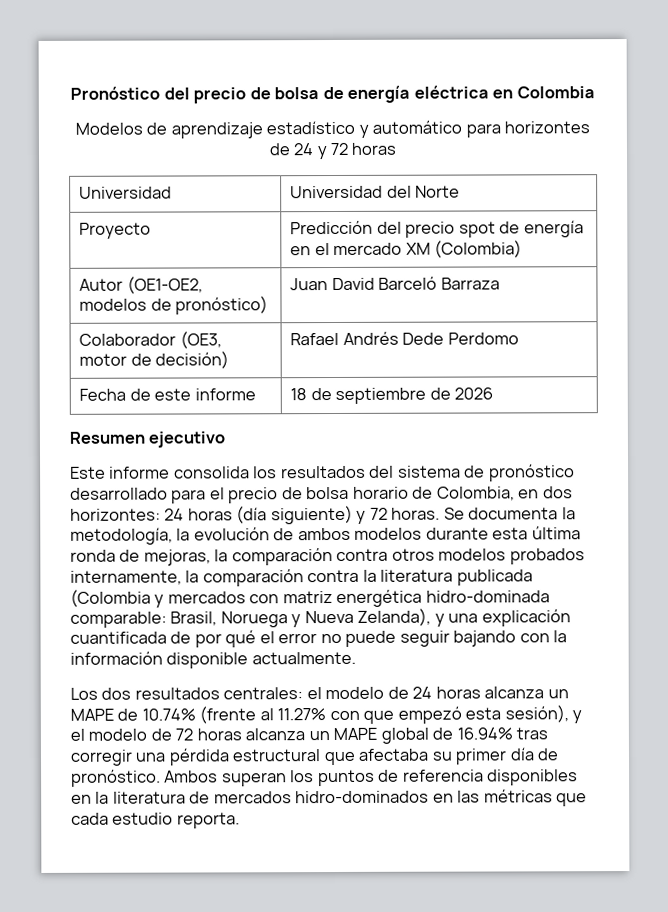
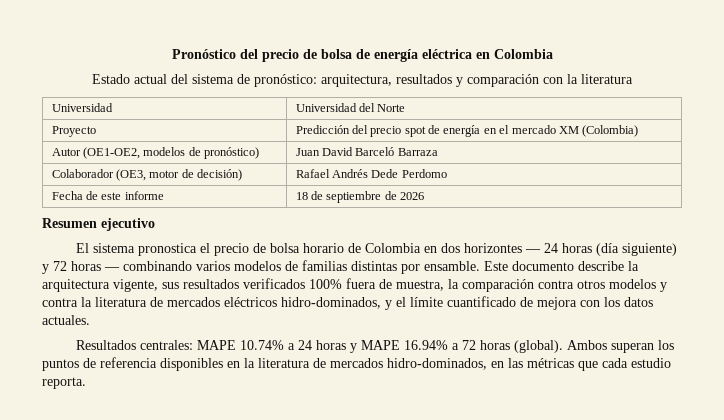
[74,120,591,139] [268,142,398,160] Modelos de aprendizaje estadístico y automático para horizontes de 24 y 72 horas -> [92,74,633,87] Estado actual del sistema de pronóstico: arquitectura, resultados y comparación con la literatura
[70,464,575,482] [70,487,207,504] Este informe consolida los resultados del sistema de pronóstico desarrollado para -> [76,243,198,256] El sistema pronostica
[436,486,515,501] Colombia, -> [365,243,422,253] Colombia
[70,508,161,521] horizontes: -> [464,243,542,253] horizontes —
[391,507,576,520] [70,526,581,545] [70,549,211,566] horas. Se documenta la metodología, la evolución de ambos modelos durante esta última ronda de mejoras, -> [71,260,639,274] [42,278,444,292] horas — combinando varios modelos de familias distintas por ensamble. Este documento describe la arquitectura vigente, sus resultados verificados 100% fuera de muestra,
[509,548,585,565] [70,569,533,587] [70,589,550,608] [70,608,571,628] [70,630,568,648] [70,651,356,669] [70,686,569,700] [70,705,583,724] [70,727,549,744] [70,747,560,766] [71,769,161,787] probados internamente, la comparación contra la literatura publicada (Colombia y mercados con matriz energética hidro-dominada comparable: Brasil, Noruega y Nueva Zelanda), y una explicación cuantificada de por qué el error no puede seguir bajando con la información disponible actualmente. // Los dos resultados centrales: el modelo de 24 horas alcanza un MAPE de 10.74% (frente al 11.27% con que empezó esta sesión), y el modelo de 72 horas alcanza un MAPE global de 16.94% tras corregir una pérdida estructural que afectaba su primer día de pronóstico. -> [660,282,667,292] [42,296,653,310] [42,315,90,325] [76,340,564,353] y contra la literatura de mercados eléctricos hidro-dominados, y el límite cuantificado de mejora con los datos actuales. // Resultados centrales: MAPE 10.74% a 24 horas y MAPE 16.94% a 72 horas (global).
[295,790,430,804] hidro-dominados -> [387,358,487,370] hidro-dominados,

